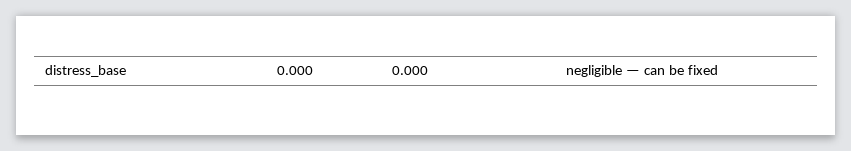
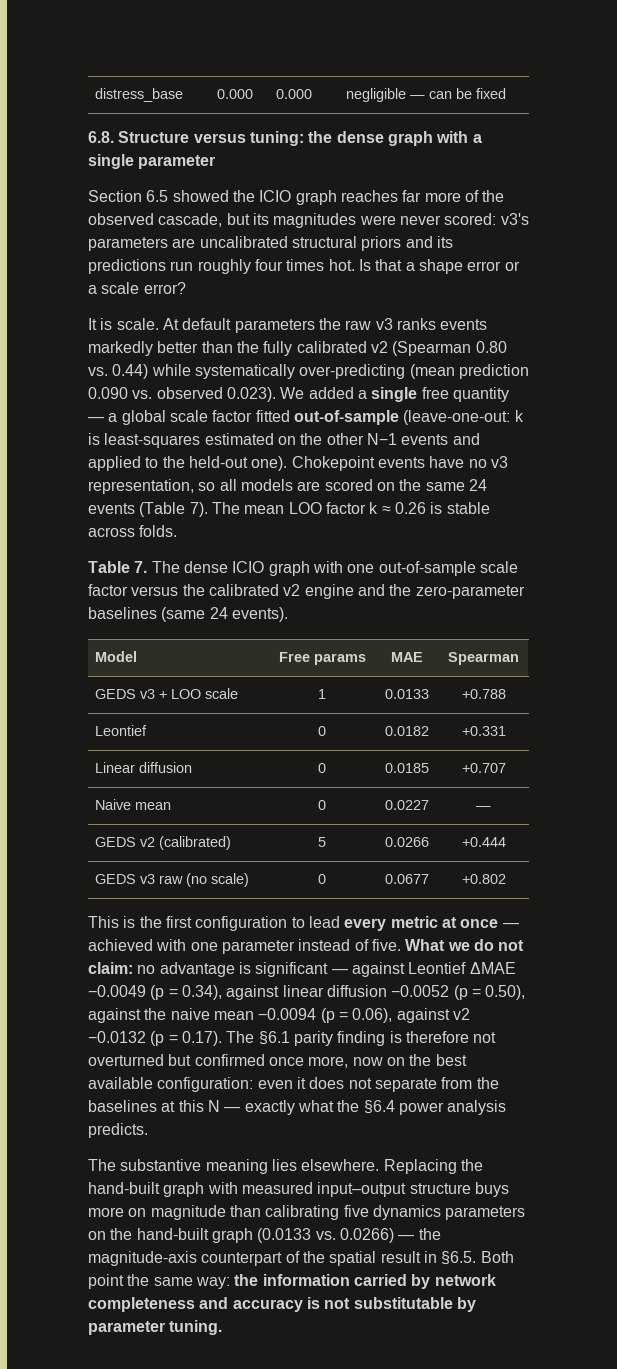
(718, 70) none -> [88,131,482,146] [88,154,216,169] [88,190,505,205] [88,213,529,228] [88,236,453,251] [88,259,520,274] [88,282,186,294] [88,318,488,333] [88,341,507,356] [88,364,529,379] [88,387,509,402] [88,410,524,425] [88,433,480,448] [88,456,508,471] [88,479,487,494] [88,502,490,517] [88,525,178,537] [88,561,518,576] [88,584,525,599] [88,607,288,622] [95,651,138,662] [278,652,366,665] [391,652,423,662] [448,652,519,665] [95,688,239,699] [318,689,326,699] [385,689,429,699] [461,689,506,699] [95,725,148,736] [318,726,326,736] [385,726,429,736] [461,726,506,736] [95,762,193,773] [318,763,326,773] [385,763,429,773] [461,763,506,773] [95,799,172,810] [318,800,326,810] [385,800,429,810] [476,806,491,810] [95,836,232,850] [318,837,326,847] [385,837,429,847] [461,837,506,847] [95,873,250,887] [318,874,326,884] [385,874,429,884] [461,874,506,884] [88,916,519,931] [88,939,525,954] [88,962,516,977] [88,985,526,1000] [88,1008,470,1023] [88,1031,497,1046] [88,1054,467,1068] [88,1077,499,1092] [88,1100,507,1115] [88,1123,148,1138] [88,1159,483,1174] [88,1182,509,1197] [88,1205,526,1220] [88,1228,441,1243] [88,1251,514,1266] [88,1274,496,1289] [88,1297,476,1312] [88,1320,223,1335] // 6.8. Structure versus tuning: the dense graph with a single parameter // Section 6.5 showed the ICIO graph reaches far more of the observed cascade, but its magnitudes were never scored: v3's parameters are uncalibrated structural priors and its predictions run roughly four times hot. Is that a shape error or a scale error? // It is scale. At default parameters the raw v3 ranks events markedly better than the fully calibrated v2 (Spearman 0.80 vs. 0.44) while systematically over-predicting (mean prediction 0.090 vs. observed 0.023). We added a single free quantity — a global scale factor fitted out-of-sample (leave-one-out: k is least-squares estimated on the other N−1 events and applied to the held-out one). Chokepoint events have no v3 representation, so all models are scored on the same 24 events (Table 7). The mean LOO factor k ≈ 0.26 is stable across folds. // Table 7. The dense ICIO graph with one out-of-sample scale factor versus the calibrated v2 engine and the zero-parameter baselines (same 24 events). // Model | Free params | MAE | Spearman // GEDS v3 + LOO scale | 1 | 0.0133 | +0.788 // Leontief | 0 | 0.0182 | +0.331 // Linear diffusion | 0 | 0.0185 | +0.707 // Naive mean | 0 | 0.0227 | — // GEDS v2 (calibrated) | 5 | 0.0266 | +0.444 // GEDS v3 raw (no scale) | 0 | 0.0677 | +0.802 // This is the first configuration to lead every metric at once — achieved with one parameter instead of five. What we do not claim: no advantage is significant — against Leontief ΔMAE −0.0049 (p = 0.34), against linear diffusion −0.0052 (p = 0.50), against the naive mean −0.0094 (p = 0.06), against v2 −0.0132 (p = 0.17). The §6.1 parity finding is therefore not overturned but confirmed once more, now on the best available configuration: even it does not separate from the baselines at this N — exactly what the §6.4 power analysis predicts. // The substantive meaning lies elsewhere. Replacing the hand-built graph with measured input–output structure buys more on magnitude than calibrating five dynamics parameters on the hand-built graph (0.0133 vs. 0.0266) — the magnitude-axis counterpart of the spatial result in §6.5. Both point the same way: the information carried by network completeness and accuracy is not substitutable by parameter tuning.

